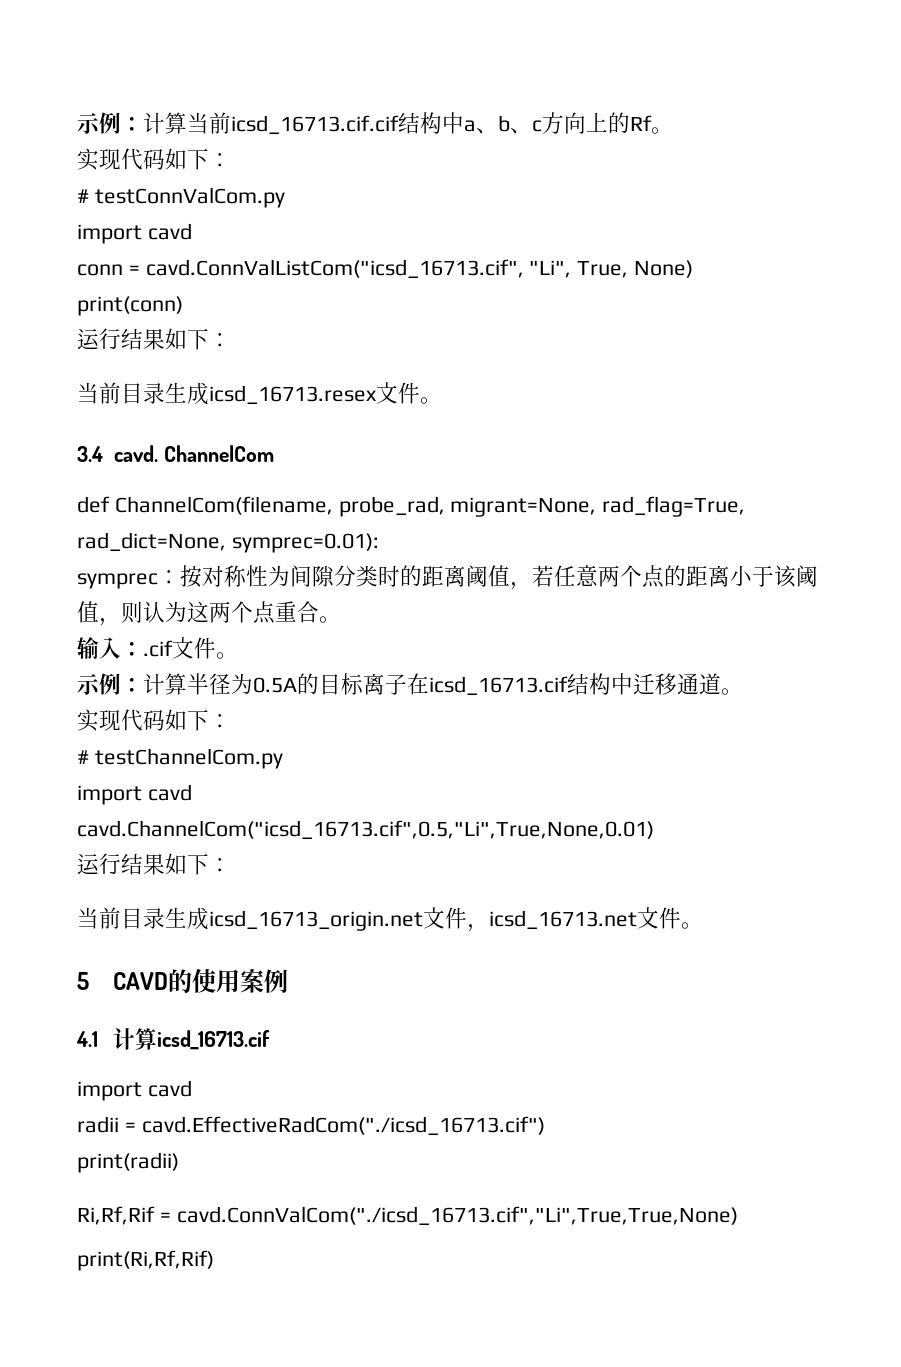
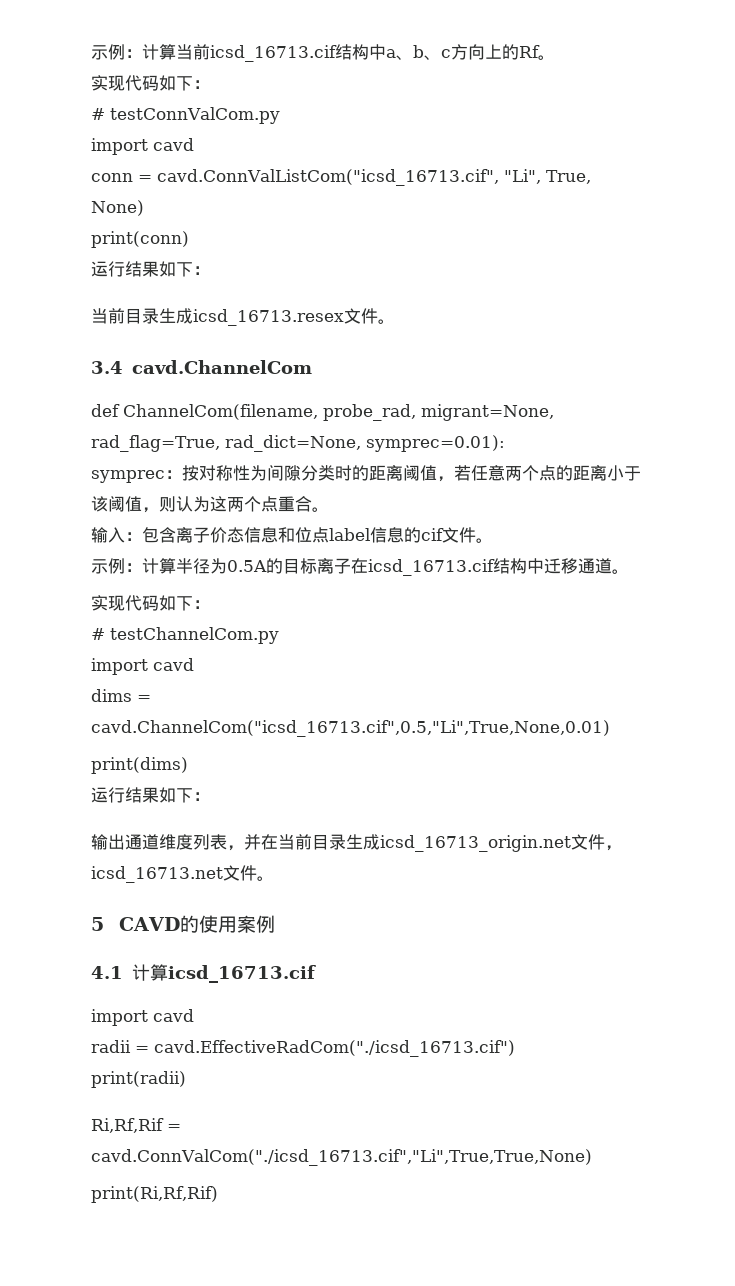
[231,115,399,135] icsd_16713.cif.cif -> [210,45,337,62] icsd_16713.cif
[113,445,274,462] cavd. ChannelCom -> [131,360,312,374] cavd.ChannelCom
[143,640,173,657] .cif -> [142,527,444,543] 包含离子价态信息和位点label信息的cif
(192, 792) none -> [91,689,151,702] dims =
[77,853,231,875] // 运行结果如下： // -> [91,757,188,774] [91,787,210,803] [91,834,278,851] // print(dims) // 运行结果如下： // 输出通道维度列表，并在

